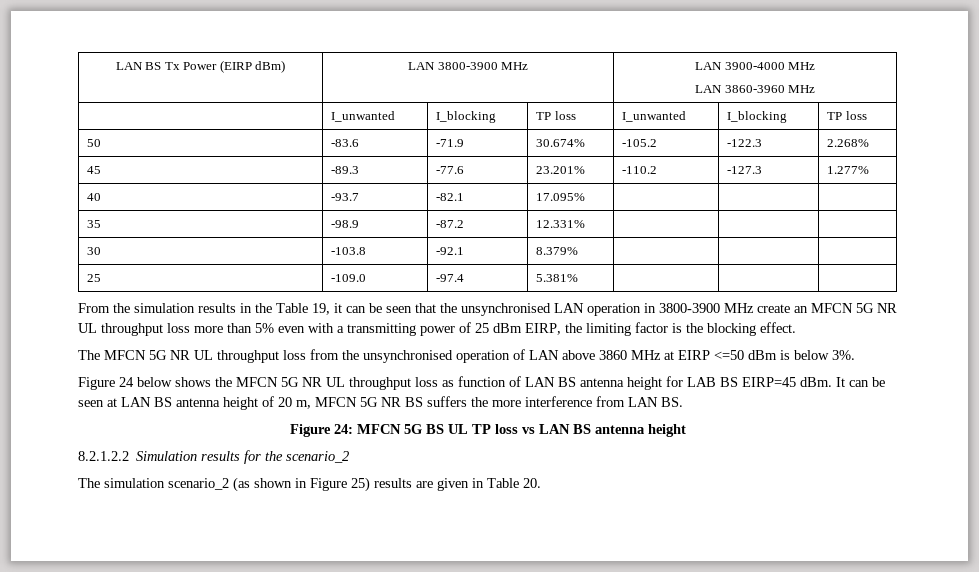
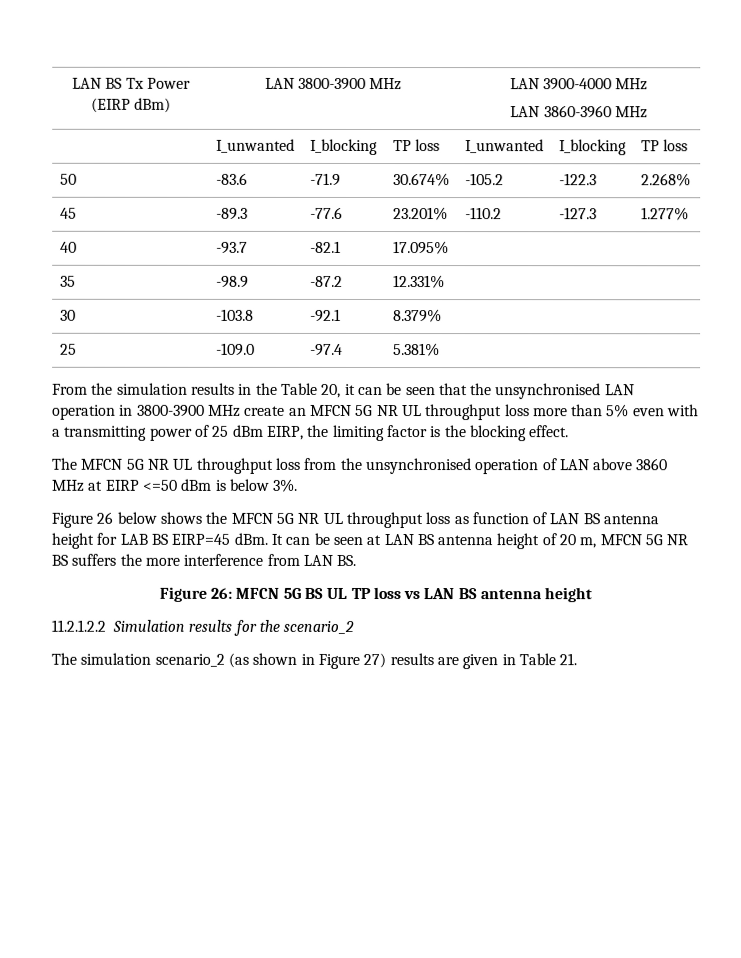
[312,303,330,315] 19, -> [321,383,342,398] 20,
[119,377,134,387] 24 -> [96,511,114,524] 26
[333,424,353,434] 24: -> [209,587,232,599] 26:
[78,451,129,461] 8.2.1.2.2 -> [51,619,106,632] 11.2.1.2.2
[351,477,370,492] 25) -> [363,652,387,669] 27)
[523,478,541,488] 20. -> [559,653,578,666] 21.

